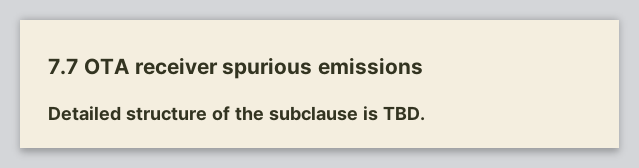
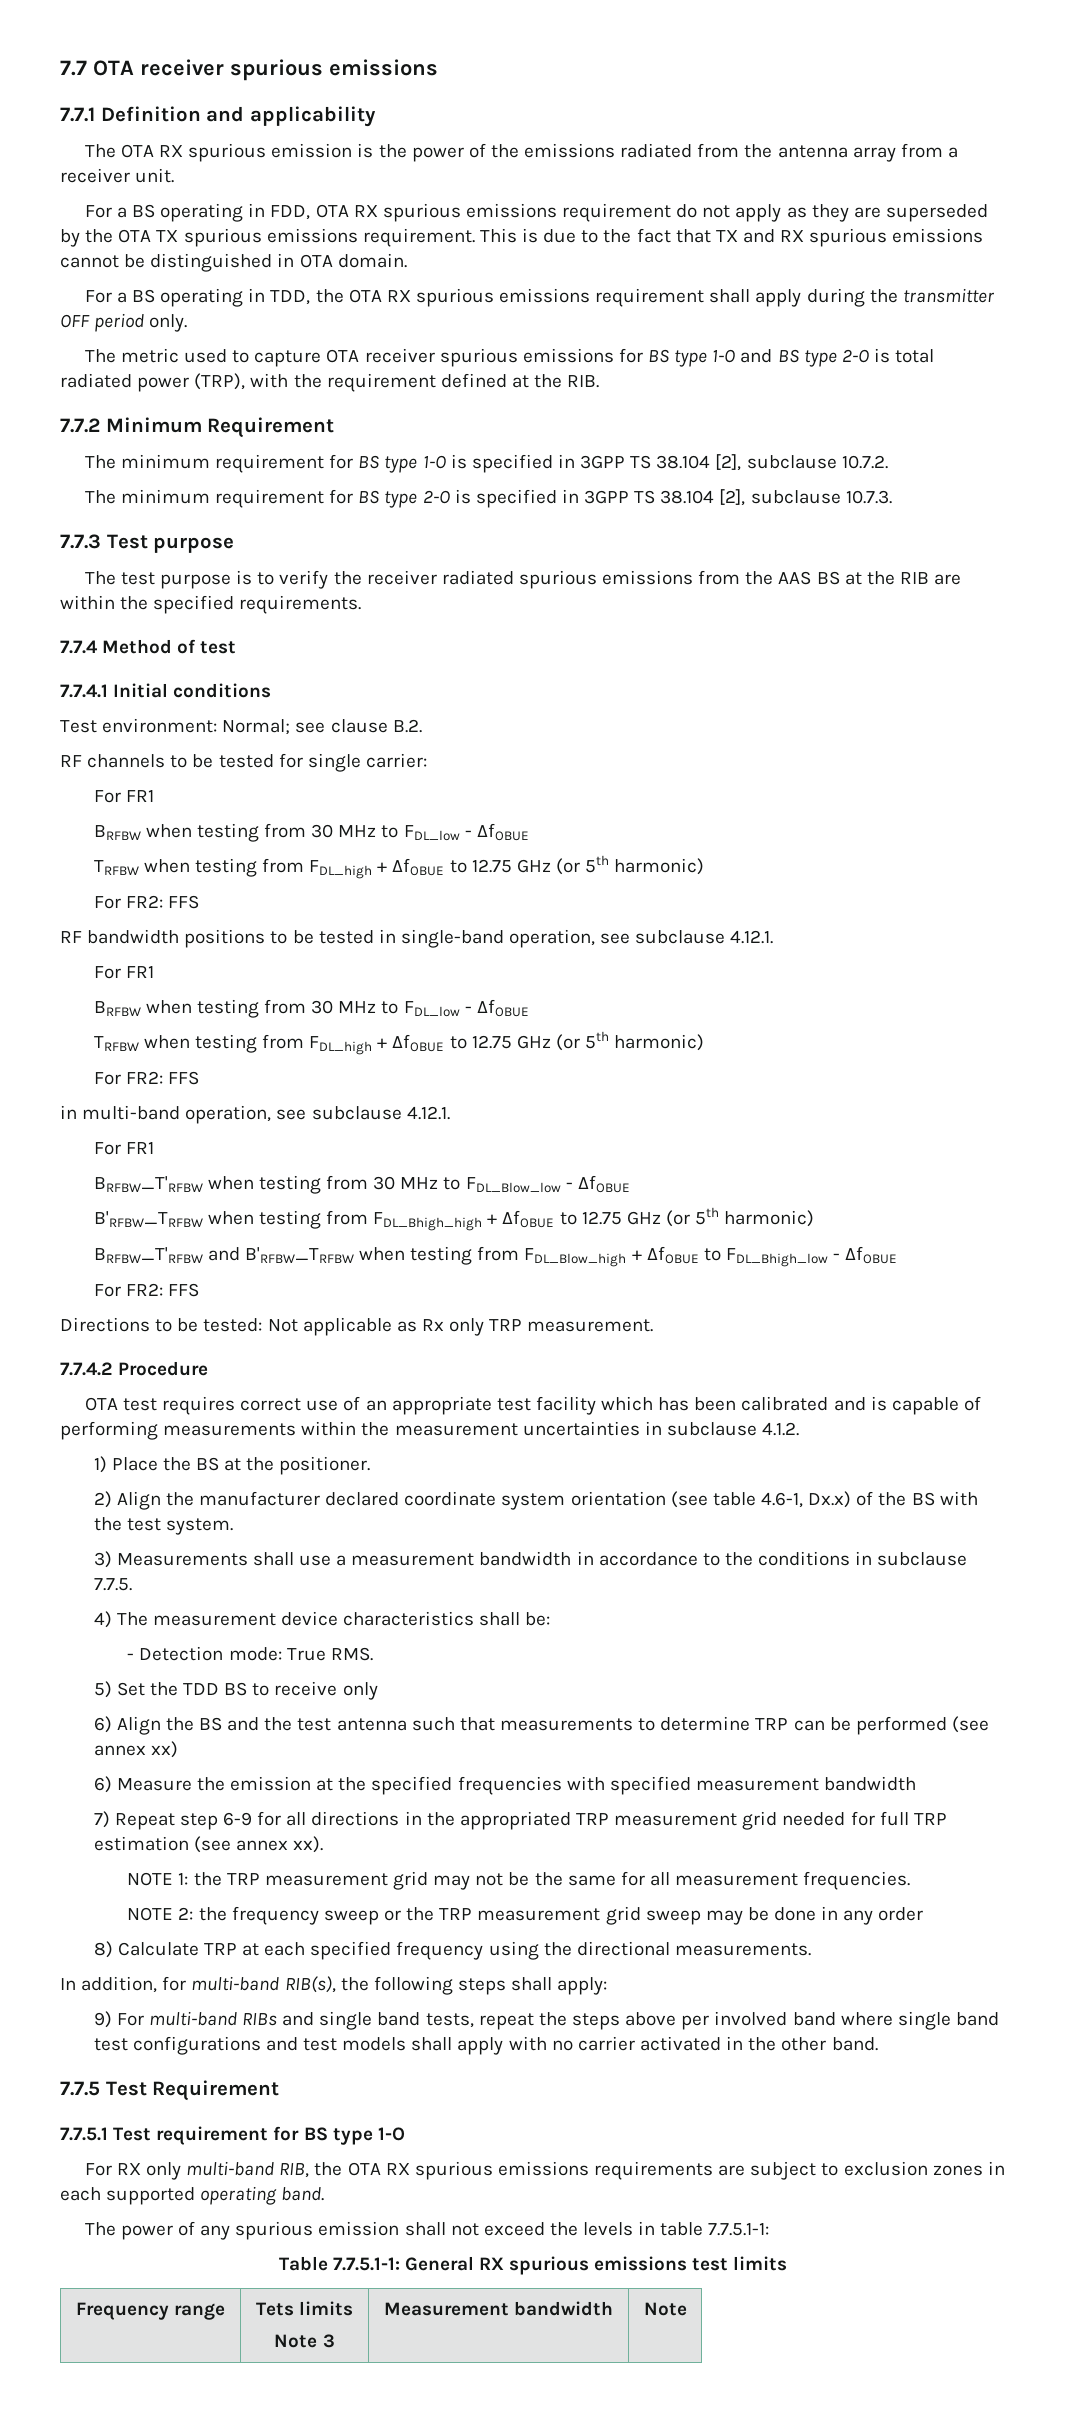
[48,106,425,121] Detailed structure of the subclause is TBD. -> [60,106,376,127] [84,143,958,162] [60,168,175,183] [84,203,988,222] [60,228,984,247] [60,253,407,272] [84,288,995,307] [60,313,188,332] [84,348,935,367] [60,373,600,392] [60,417,335,438] [84,454,888,473] [84,489,892,508] [60,534,235,553] [84,570,962,589] [60,595,362,614] [60,639,237,654] [60,683,272,698] [60,718,422,735] [60,753,427,772] [93,790,154,803] [93,823,529,842] [93,855,705,879] [93,895,199,909] [60,929,774,948] [93,966,154,979] [93,999,529,1018] [93,1031,705,1055] [93,1071,199,1085] [60,1105,450,1124] [93,1142,154,1155] [93,1175,630,1194] [93,1207,815,1231] [93,1246,898,1267] [93,1283,199,1297] [60,1317,654,1336] [60,1361,209,1376] [84,1396,981,1415] [60,1421,800,1440] [93,1456,371,1475] [93,1491,978,1510] [93,1517,233,1535] [93,1551,968,1568] [93,1578,132,1591] [93,1611,551,1628] [127,1646,373,1661] [93,1681,378,1700] [93,1716,989,1735] [93,1741,178,1758] [93,1776,917,1795] [93,1811,947,1830] [93,1836,324,1853] [127,1871,911,1890] [127,1906,924,1925] [93,1941,811,1960] [60,1976,608,1995] [93,2011,999,2030] [93,2036,878,2055] [60,2080,280,2101] [60,2126,405,2145] [84,2161,1005,2180] [60,2186,325,2205] [84,2221,770,2240] [278,2256,788,2275] [75,2302,226,2320] [255,2301,354,2316] [274,2334,335,2348] [383,2301,614,2316] [643,2302,687,2316] 7.7.1 Definition and applicability // The OTA RX spurious emission is the power of the emissions radiated from the antenna array from a receiver unit. // For a BS operating in FDD, OTA RX spurious emissions requirement do not apply as they are superseded by the OTA TX spurious emissions requirement. This is due to the fact that TX and RX spurious emissions cannot be distinguished in OTA domain. // For a BS operating in TDD, the OTA RX spurious emissions requirement shall apply during the transmitter OFF period only. // The metric used to capture OTA receiver spurious emissions for BS type 1-O and BS type 2-O is total radiated power (TRP), with the requirement defined at the RIB. // 7.7.2 Minimum Requirement // The minimum requirement for BS type 1-O is specified in 3GPP TS 38.104 [2], subclause 10.7.2. // The minimum requirement for BS type 2-O is specified in 3GPP TS 38.104 [2], subclause 10.7.3. // 7.7.3 Test purpose // The test purpose is to verify the receiver radiated spurious emissions from the AAS BS at the RIB are within the specified requirements. // 7.7.4 Method of test // 7.7.4.1 Initial conditions // Test environment: Normal; see clause B.2. // RF channels to be tested for single carrier: // For FR1 // BRFBW when testing from 30 MHz to FDL_low - ΔfOBUE // TRFBW when testing from FDL_high + ΔfOBUE to 12.75 GHz (or 5th harmonic) // For FR2: FFS // RF bandwidth positions to be tested in single-band operation, see subclause 4.12.1. // For FR1 // BRFBW when testing from 30 MHz to FDL_low - ΔfOBUE // TRFBW when testing from FDL_high + ΔfOBUE to 12.75 GHz (or 5th harmonic) // For FR2: FFS // in multi-band operation, see subclause 4.12.1. // For FR1 // BRFBW_T'RFBW when testing from 30 MHz to FDL_Blow_low - ΔfOBUE // B'RFBW_TRFBW when testing from FDL_Bhigh_high + ΔfOBUE to 12.75 GHz (or 5th harmonic) // BRFBW_T'RFBW and B'RFBW_TRFBW when testing from FDL_Blow_high + ΔfOBUE to FDL_Bhigh_low - ΔfOBUE // For FR2: FFS // Directions to be tested: Not applicable as Rx only TRP measurement. // 7.7.4.2 Procedure // OTA test requires correct use of an appropriate test facility which has been calibrated and is capable of performing measurements within the measurement uncertainties in subclause 4.1.2. // 1) Place the BS at the positioner. // 2) Align the manufacturer declared coordinate system orientation (see table 4.6-1, Dx.x) of the BS with the test system. // 3) Measurements shall use a measurement bandwidth in accordance to the conditions in subclause 7.7.5. // 4) The measurement device characteristics shall be: // - Detection mode: True RMS. // 5) Set the TDD BS to receive only // 6) Align the BS and the test antenna such that measurements to determine TRP can be performed (see annex xx) // 6) Measure the emission at the specified frequencies with specified measurement bandwidth // 7) Repeat step 6-9 for all directions in the appropriated TRP measurement grid needed for full TRP estimation (see annex xx). // NOTE 1: the TRP measurement grid may not be the same for all measurement frequencies. // NOTE 2: the frequency sweep or the TRP measurement grid sweep may be done in any order // 8) Calculate TRP at each specified frequency using the directional measurements. // In addition, for multi-band RIB(s), the following steps shall apply: // 9) For multi-band RIBs and single band tests, repeat the steps above per involved band where single band test configurations and test models shall apply with no carrier activated in the other band. // 7.7.5 Test Requirement // 7.7.5.1 Test requirement for BS type 1-O // For RX only multi-band RIB, the OTA RX spurious emissions requirements are subject to exclusion zones in each supported operating band. // The power of any spurious emission shall not exceed the levels in table 7.7.5.1-1: // Table 7.7.5.1-1: General RX spurious emissions test limits // Frequency range | Tets limits // Note 3 | Measurement bandwidth | Note

